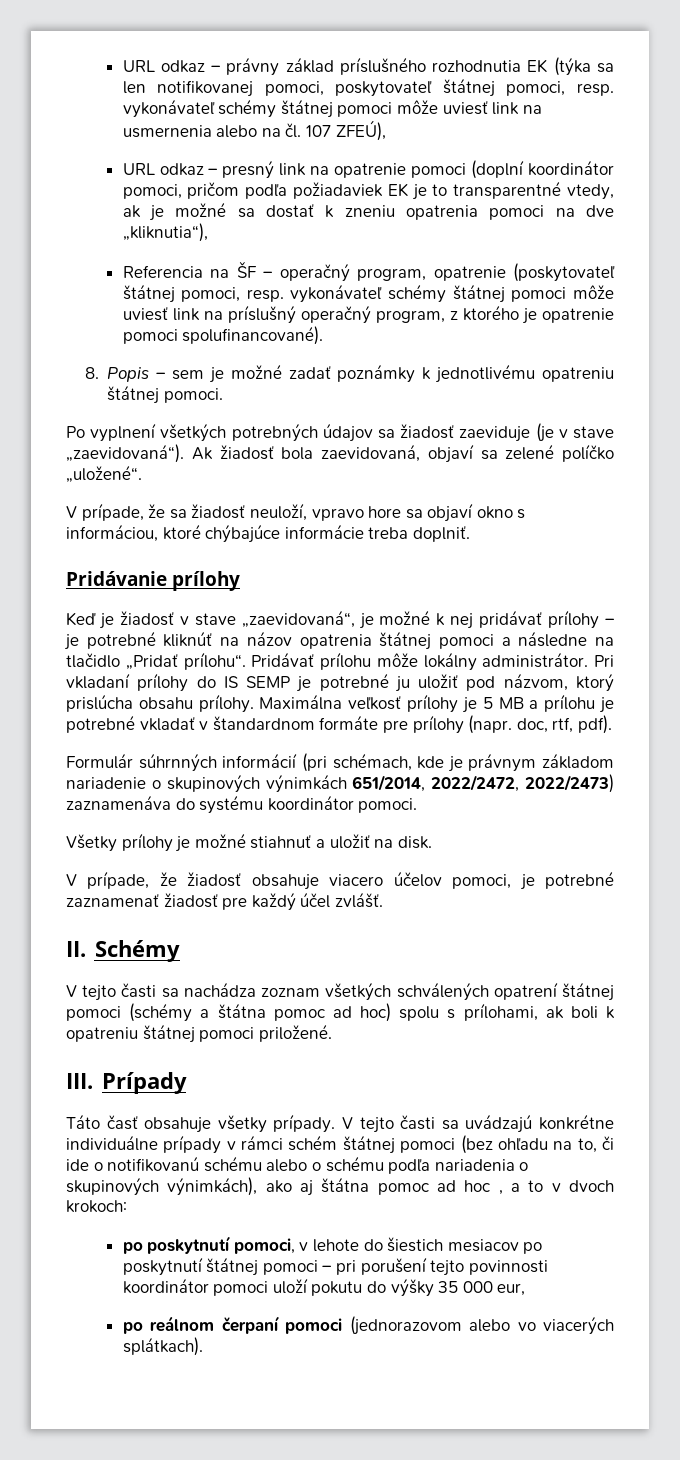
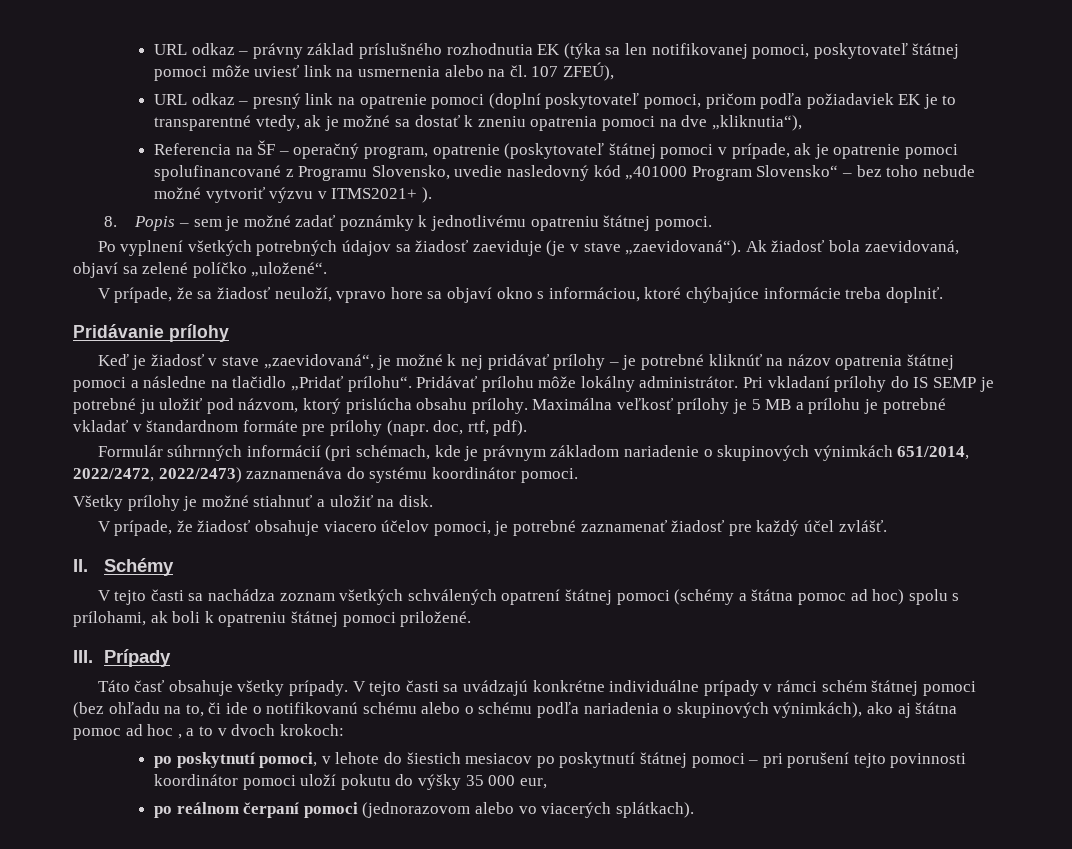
[506,81,614,96] [122,99,333,118] pomoci, resp. vykonávateľ schémy štátnej -> (960, 51) none
[528,160,614,176] koordinátor -> [545,93,640,109] poskytovateľ
[181,284,614,303] [122,305,614,324] [122,326,324,345] pomoci, resp. vykonávateľ schémy štátnej pomoci môže uviesť link na príslušný operačný program, z ktorého je opatrenie pomoci spolufinancované). -> [660,143,958,159] [154,165,975,181] [154,187,432,203] pomoci v prípade, ak je opatrenie pomoci spolufinancované z Programu Slovensko, uvedie nasledovný kód „401000 Program Slovensko“ – bez toho nebude možné vytvoriť výzvu v ITMS2021+ ).

